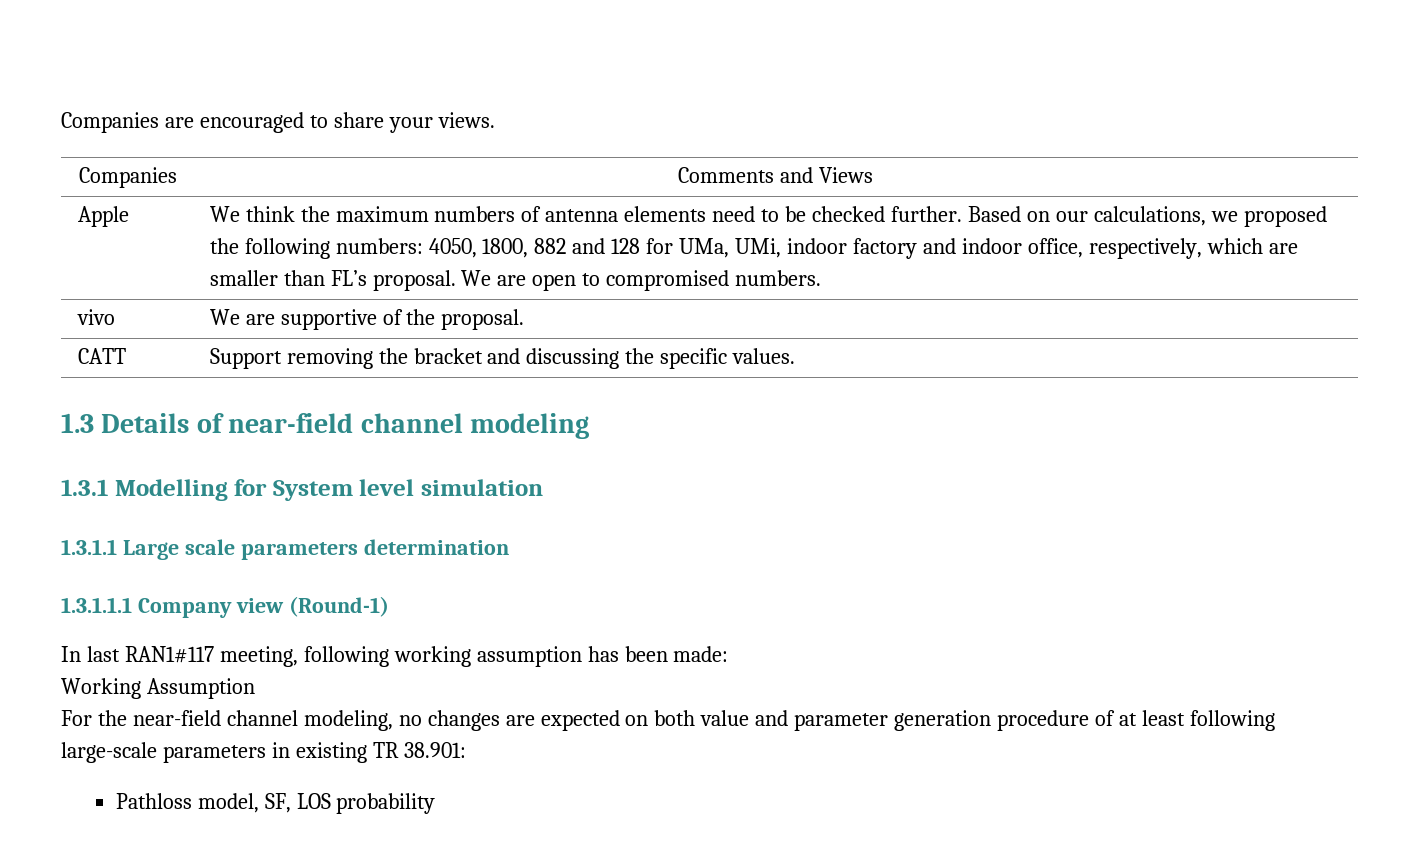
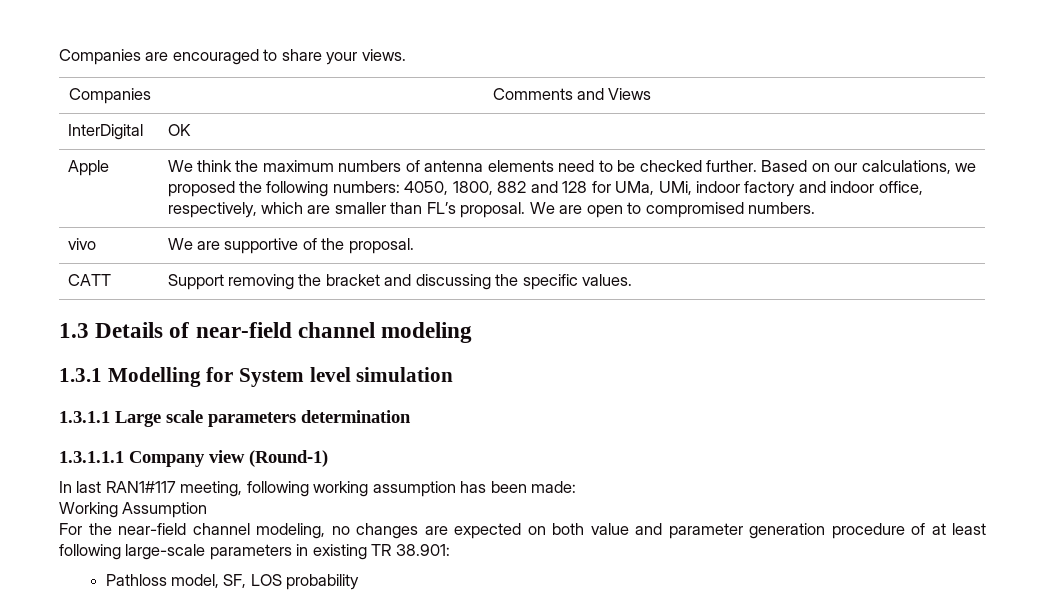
(873, 175) none -> [67,124,143,140] [167,124,191,136] // InterDigital | OK

